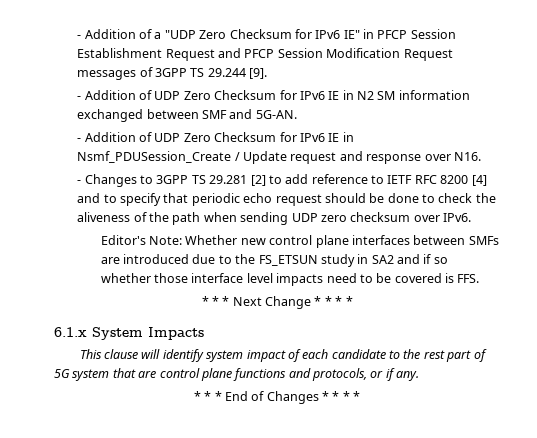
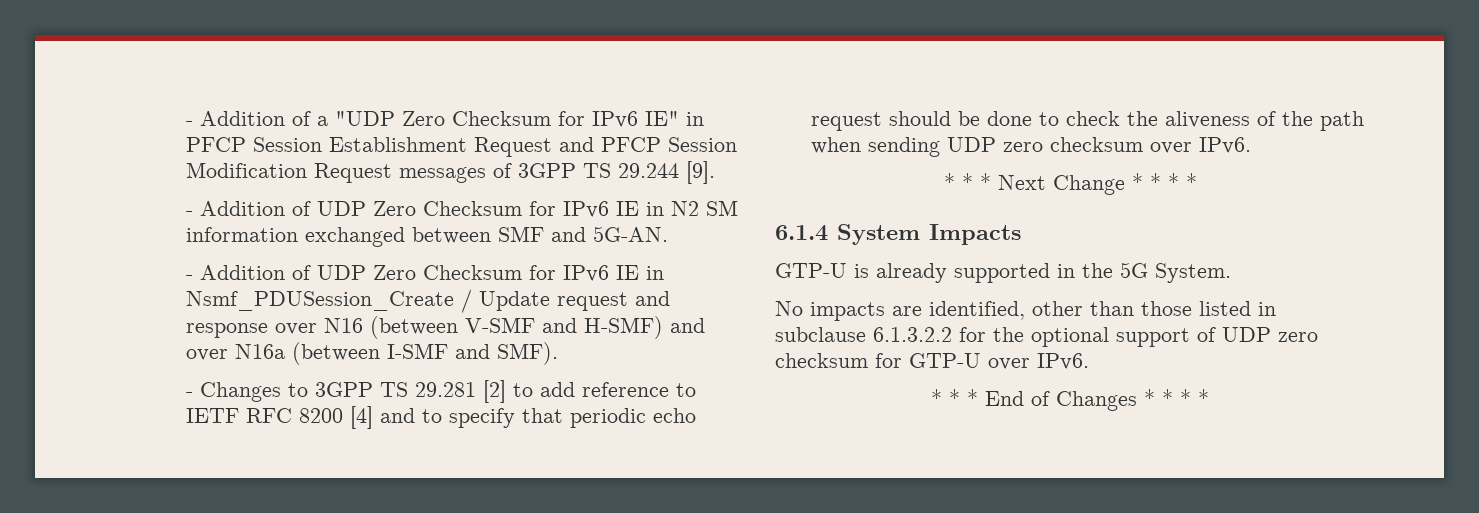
[453,152,481,161] N16. -> [323,316,705,339] [185,342,558,365] N16 (between V-SMF and H-SMF) and over N16a (between I-SMF and SMF).
[100,235,499,248] [100,254,448,267] [100,273,480,286] // Editor's Note: Whether new control plane interfaces between SMFs are introduced due to the FS_ETSUN study in SA2 and if so whether those interface level impacts need to be covered is FFS. -> (1251, 145) none
[54,327,87,337] 6.1.x -> [775,225,828,241] 6.1.4
[79,349,487,362] [54,368,420,381] This clause will identify system impact of each candidate to the rest part of 5G system that are control plane functions and protocols, or if any. -> [775,262,1231,283] [775,301,1276,321] [775,327,1318,347] [775,353,1089,370] GTP-U is already supported in the 5G System. // No impacts are identified, other than those listed in subclause 6.1.3.2.2 for the optional support of UDP zero checksum for GTP-U over IPv6.

